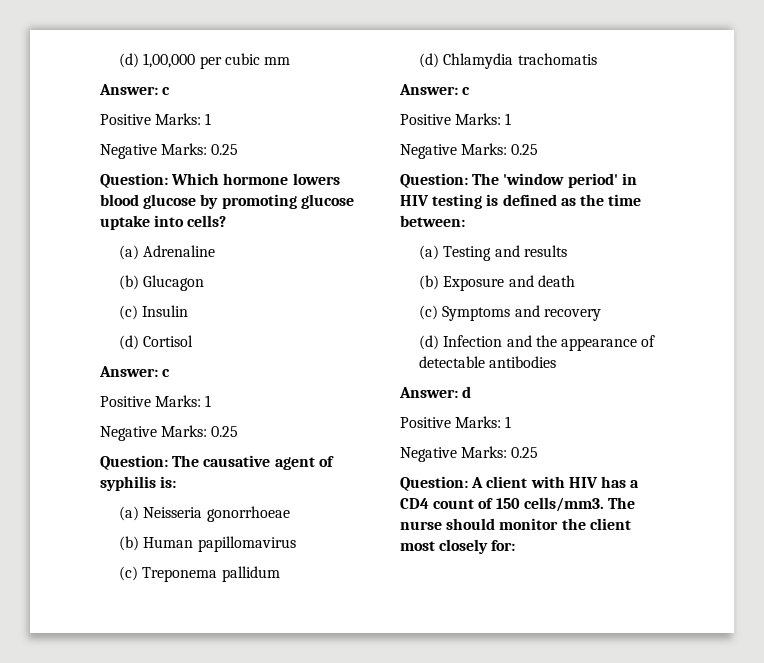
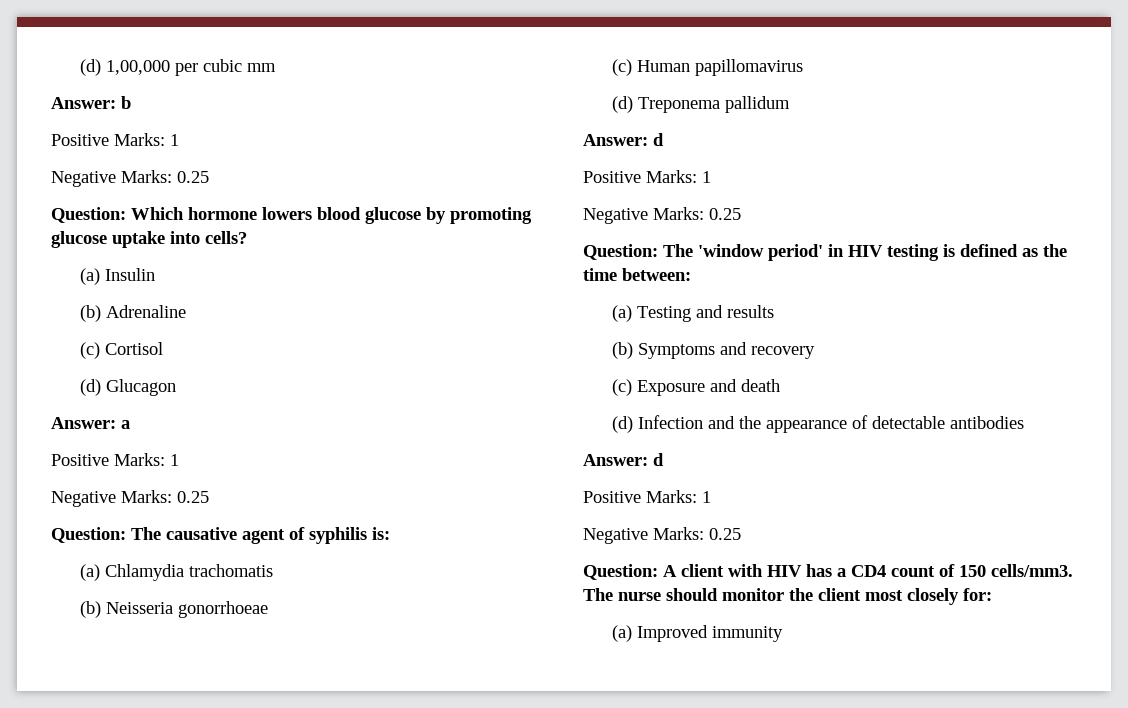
[162,87,171,95] c -> [121,96,131,109] b
(140, 252) none -> [105,268,156,281] [80,305,102,322] Insulin // (b)
[119,275,205,291] [119,305,189,320] [119,335,194,350] [99,366,171,377] (b) Glucagon // (c) Insulin // (d) Cortisol // Answer: c -> [80,342,164,359] [80,379,177,396] [51,417,130,429] (c) Cortisol // (d) Glucagon // Answer: a
(140, 513) none -> [105,564,274,581] [80,601,102,618] Chlamydia trachomatis // (b)
[119,536,140,551] (b) -> [612,59,633,76] (c)
[119,566,139,581] (c) -> [612,96,634,113] (d)
[419,53,597,69] [399,84,471,95] // (d) Chlamydia trachomatis // Answer: c -> [583,133,664,146] // Answer: d
(440, 282) none -> [638,342,816,359] [612,379,633,396] Symptoms and recovery // (c)
[419,305,601,321] // (c) Symptoms and recovery -> (781, 385) none
(516, 545) none -> [612,625,784,642] // (a) Improved immunity

